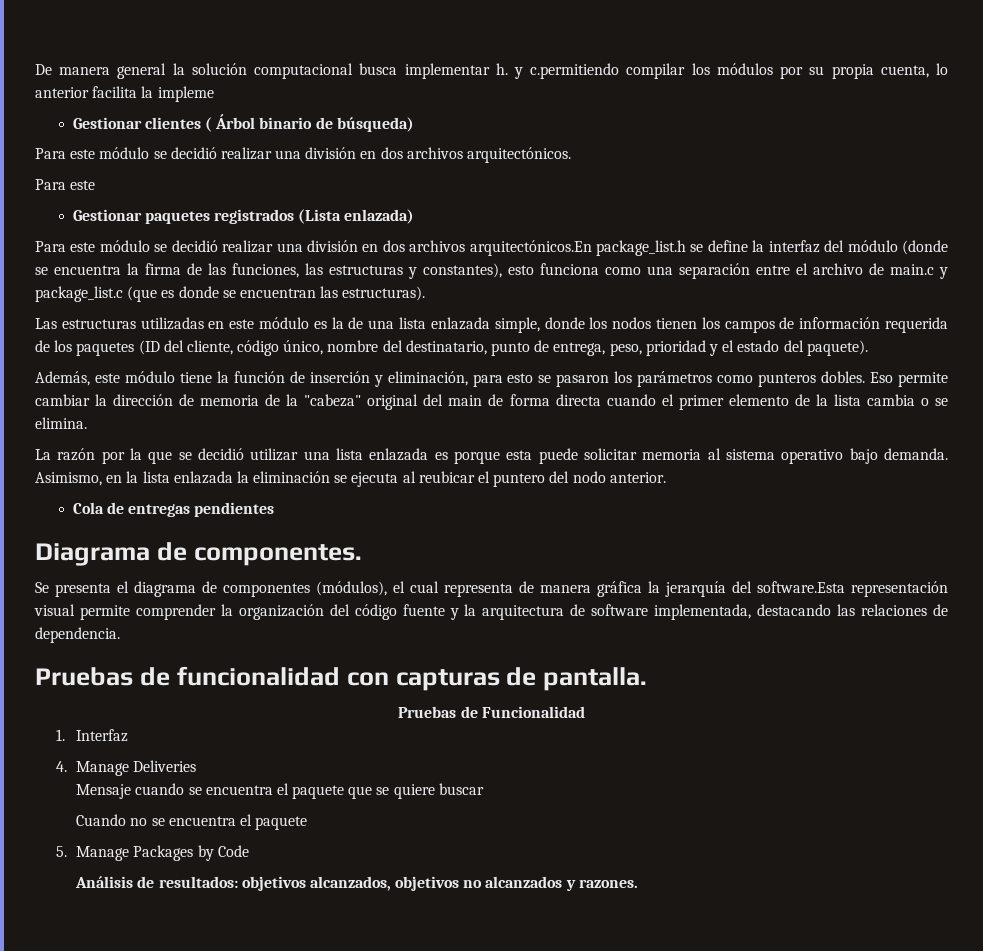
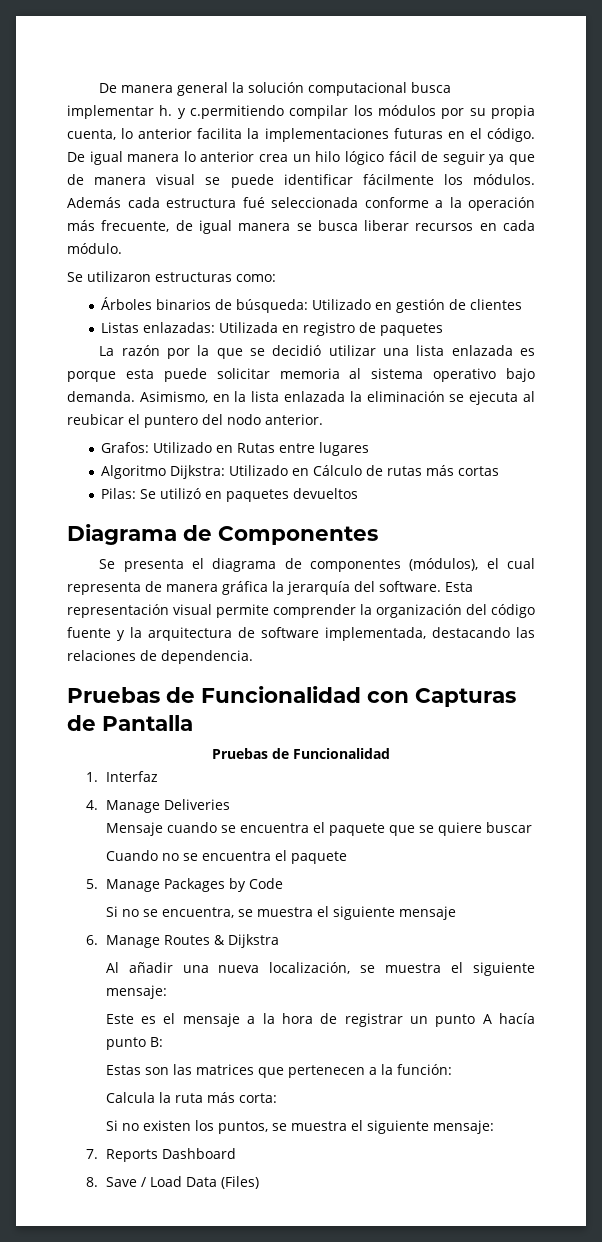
[157,86,214,102] [72,114,414,132] [35,147,572,163] [35,179,96,190] [72,209,415,224] [35,240,949,256] [35,263,948,279] [35,286,426,302] [35,317,949,333] [35,340,868,356] [35,371,949,387] [35,394,949,410] [35,417,87,429] impleme // Gestionar clientes ( Árbol binario de búsqueda) // Para este módulo se decidió realizar una división en dos archivos arquitectónicos. // Para este // Gestionar paquetes registrados (Lista enlazada) // Para este módulo se decidió realizar una división en dos archivos arquitectónicos.En package_list.h se define la interfaz del módulo (donde se encuentra la firma de las funciones, las estructuras y constantes), esto funciona como una separación entre el archivo de main.c y package_list.c (que es donde se encuentran las estructuras). // Las estructuras utilizadas en este módulo es la de una lista enlazada simple, donde los nodos tienen los campos de información requerida de los paquetes (ID del cliente, código único, nombre del destinatario, punto de entrega, peso, prioridad y el estado del paquete). // Además, este módulo tiene la función de inserción y eliminación, para esto se pasaron los parámetros como punteros dobles. Eso permite cambiar la dirección de memoria de la "cabeza" original del main de forma directa cuando el primer elemento de la lista cambia o se elimina. -> [264,128,535,142] [67,151,536,165] [67,174,535,188] [67,197,535,211] [67,220,536,234] [67,243,122,254] [67,271,276,282] [101,297,523,313] [101,322,444,336] implementaciones futuras en el código. De igual manera lo anterior crea un hilo lógico fácil de seguir ya que de manera visual se puede identificar fácilmente los módulos. Además cada estructura fué seleccionada conforme a la operación más frecuente, de igual manera se busca liberar recursos en cada módulo. // Se utilizaron estructuras como: // Árboles binarios de búsqueda: Utilizado en gestión de clientes // Listas enlazadas: Utilizada en registro de paquetes
[72,502,275,517] Cola de entregas pendientes -> [101,442,370,456] [101,465,500,479] [101,488,359,502] Grafos: Utilizado en Rutas entre lugares // Algoritmo Dijkstra: Utilizado en Cálculo de rutas más cortas // Pilas: Se utilizó en paquetes devueltos
[193,544,362,566] componentes. -> [218,526,378,545] Componentes
[757,581,845,593] software.Esta -> [379,581,473,592] software. Esta
[176,666,648,691] funcionalidad con capturas de pantalla. -> [201,686,516,707] [67,715,193,731] Funcionalidad con Capturas de Pantalla
[75,876,638,891] Análisis de resultados: objetivos alcanzados, objetivos no alcanzados y razones. -> [105,906,456,920] [86,934,279,948] [105,962,536,976] [105,985,167,999] [105,1013,536,1027] [105,1037,163,1050] [105,1064,452,1078] [105,1092,277,1103] [105,1120,494,1134] [86,1148,236,1162] [86,1176,259,1189] Si no se encuentra, se muestra el siguiente mensaje // 6. Manage Routes & Dijkstra // Al añadir una nueva localización, se muestra el siguiente mensaje: // Este es el mensaje a la hora de registrar un punto A hacía punto B: // Estas son las matrices que pertenecen a la función: // Calcula la ruta más corta: // Si no existen los puntos, se muestra el siguiente mensaje: // 7. Reports Dashboard // 8. Save / Load Data (Files)

